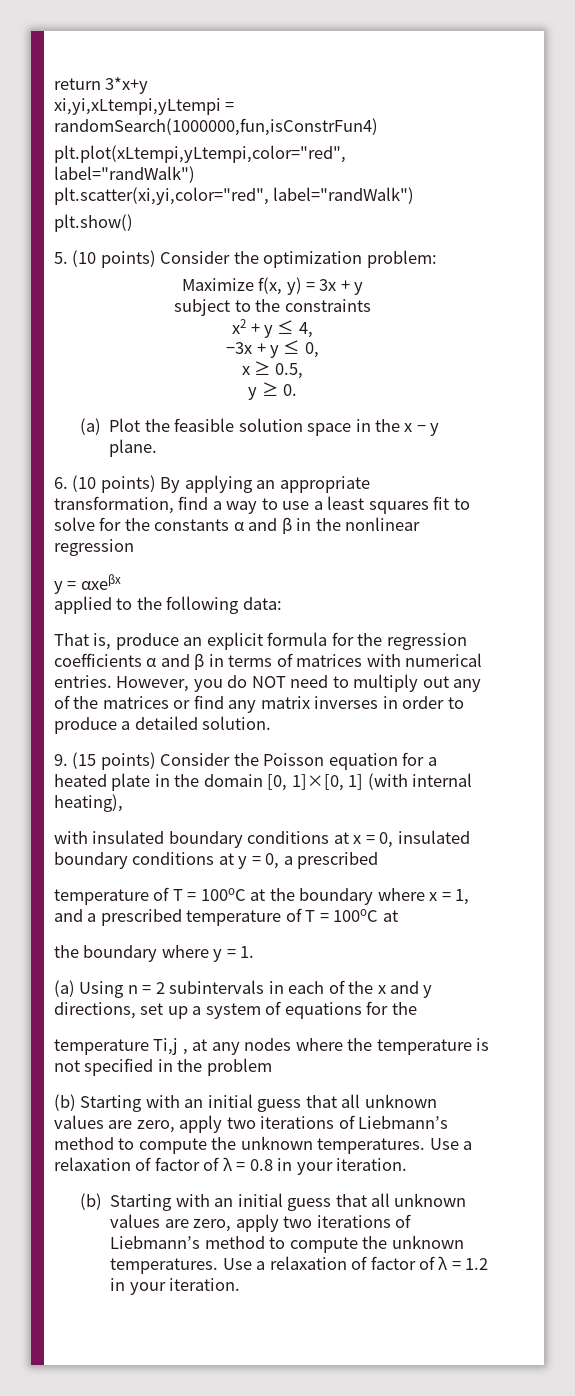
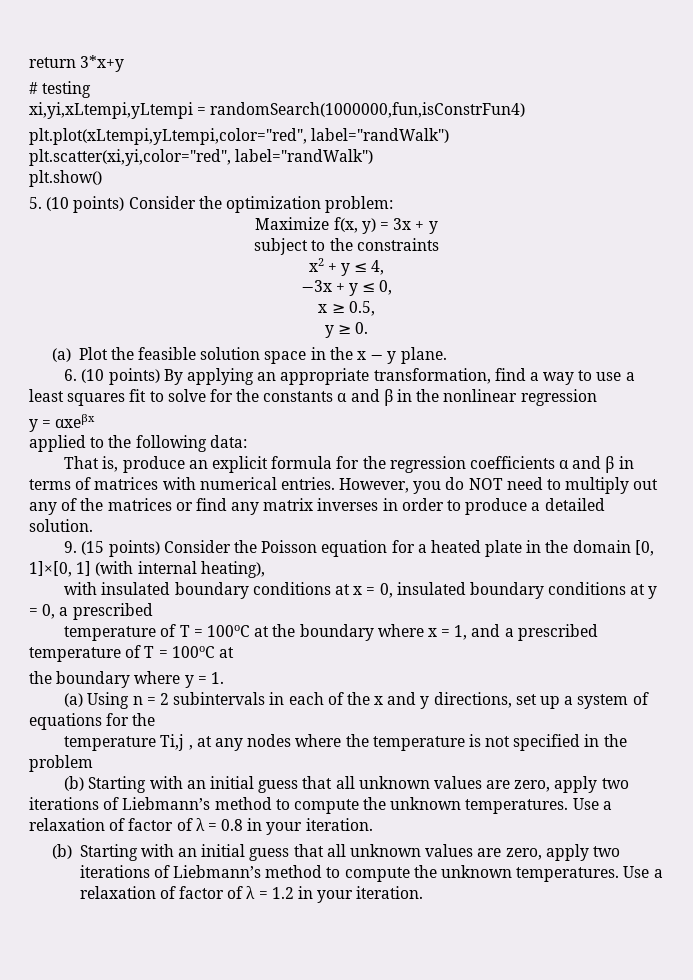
(149, 85) none -> [29,81,92,98] // # testing

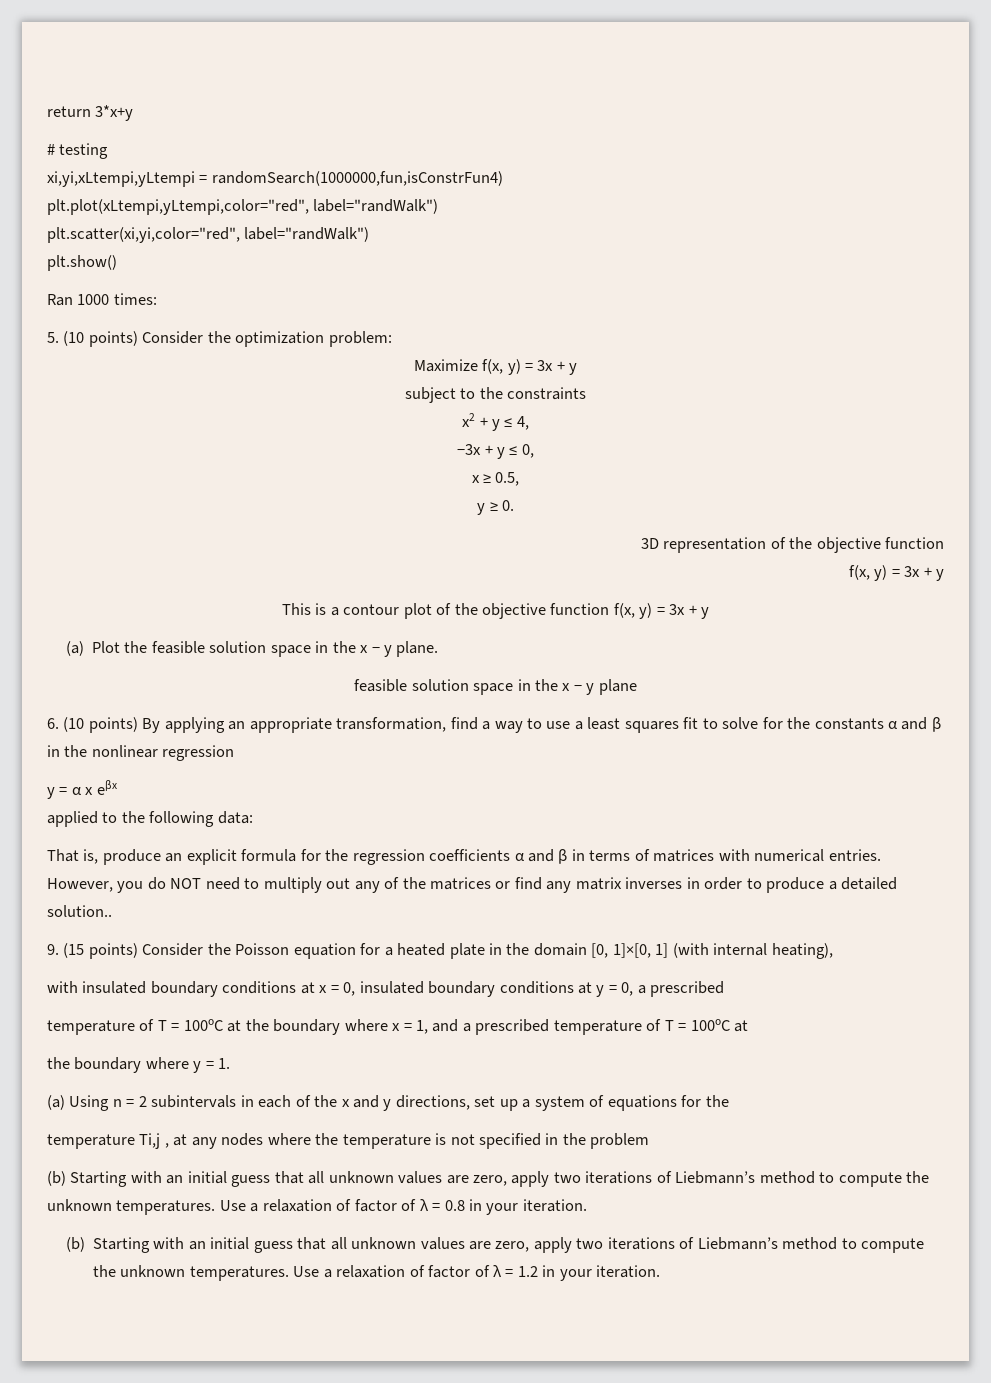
(102, 178) none -> [47,293,157,306] // Ran 1000 times:
(369, 328) none -> [640,537,945,553] [848,565,945,581] [281,603,710,619] // 3D representation of the objective function // f(x, y) = 3x + y // This is a contour plot of the objective function f(x, y) = 3x + y
(447, 355) none -> [354,679,637,695] // feasible solution space in the x − y plane
[55,414,96,428] αxeβx -> [71,780,117,795] α x eβx
[29,519,93,532] solution. -> [47,905,112,917] solution..

